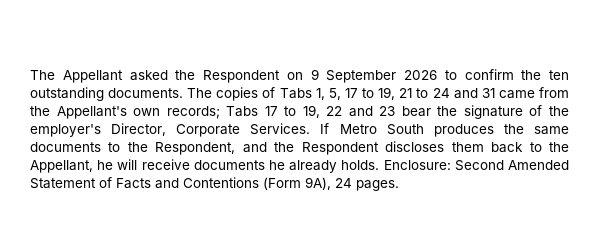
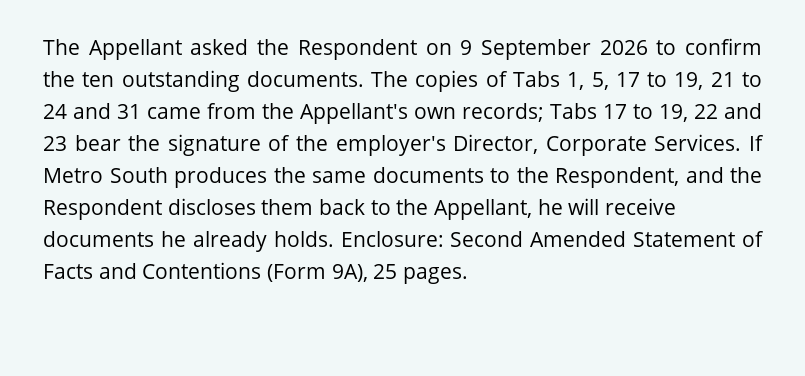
[335,178,352,188] 24 -> [373,264,398,279] 25

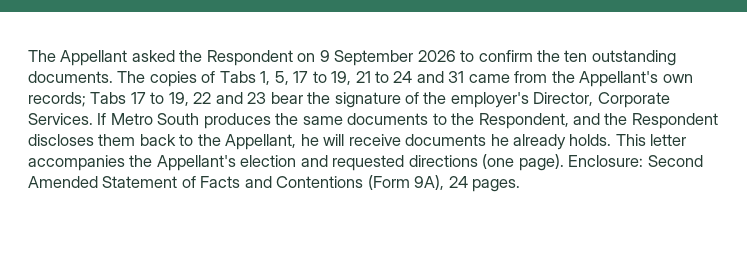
(334, 239) none -> [615,134,687,146] [28,154,564,171] This letter accompanies the Appellant's election and requested directions (one page).
[373,264,398,279] 25 -> [448,176,468,188] 24

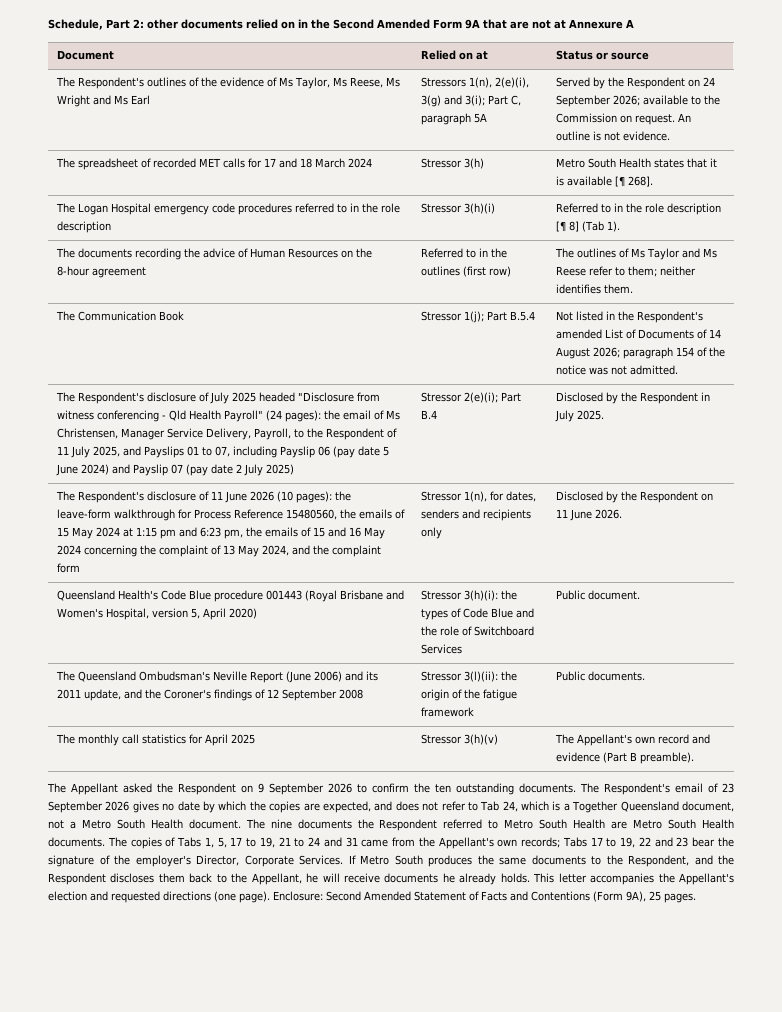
(28, 56) none -> [48,19,634,30] [56,50,114,60] [420,50,488,60] [555,50,649,60] [55,77,400,89] [56,95,150,107] [420,77,529,88] [420,95,521,107] [420,113,487,125] [555,77,715,89] [555,95,720,107] [555,113,691,125] [555,131,670,141] [55,158,372,170] [420,158,484,169] [555,158,717,168] [555,176,653,187] [55,203,400,215] [56,221,111,233] [420,203,495,214] [555,203,721,215] [555,221,620,232] [55,248,372,260] [56,266,146,278] [420,248,507,258] [420,266,511,277] [554,248,717,260] [555,266,696,277] [555,284,633,294] [55,311,184,321] [420,311,535,323] [555,311,703,323] [555,329,721,339] [555,347,725,359] [555,365,678,375] [55,392,380,404] [56,410,400,422] [56,428,397,440] [56,446,389,458] [55,464,294,476] [420,392,521,403] [420,410,437,419] [555,392,710,404] [554,410,604,422] [55,491,351,503] [56,509,405,521] [56,527,385,539] [56,545,381,557] [56,563,80,573] [420,491,536,502] [420,509,531,521] [420,527,442,539] [555,491,713,503] [555,509,622,521] [56,590,404,602] [56,608,257,620] [420,590,517,601] [420,608,534,620] [420,626,534,636] [420,644,462,654] [555,590,640,600] [55,671,378,683] [56,689,363,701] [420,671,517,682] [420,689,517,701] [420,707,474,717] [555,671,645,681] [55,734,255,746] [420,734,498,745] [554,734,710,746] [555,752,694,764] Schedule, Part 2: other documents relied on in the Second Amended Form 9A that are not at Annexure A // Document | Relied on at | Status or source // The Respondent's outlines of the evidence of Ms Taylor, Ms Reese, Ms Wright and Ms Earl | Stressors 1(n), 2(e)(i), 3(g) and 3(i); Part C, paragraph 5A | Served by the Respondent on 24 September 2026; available to the Commission on request. An outline is not evidence. // The spreadsheet of recorded MET calls for 17 and 18 March 2024 | Stressor 3(h) | Metro South Health states that it is available [¶ 268]. // The Logan Hospital emergency code procedures referred to in the role description | Stressor 3(h)(i) | Referred to in the role description [¶ 8] (Tab 1). // The documents recording the advice of Human Resources on the 8-hour agreement | Referred to in the outlines (first row) | The outlines of Ms Taylor and Ms Reese refer to them; neither identifies them. // The Communication Book | Stressor 1(j); Part B.5.4 | Not listed in the Respondent's amended List of Documents of 14 August 2026; paragraph 154 of the notice was not admitted. // The Respondent's disclosure of July 2025 headed "Disclosure from witness conferencing - Qld Health Payroll" (24 pages): the email of Ms Christensen, Manager Service Delivery, Payroll, to the Respondent of 11 July 2025, and Payslips 01 to 07, including Payslip 06 (pay date 5 June 2024) and Payslip 07 (pay date 2 July 2025) | Stressor 2(e)(i); Part B.4 | Disclosed by the Respondent in July 2025. // The Respondent's disclosure of 11 June 2026 (10 pages): the leave-form walkthrough for Process Reference 15480560, the emails of 15 May 2024 at 1:15 pm and 6:23 pm, the emails of 15 and 16 May 2024 concerning the complaint of 13 May 2024, and the complaint form | Stressor 1(n), for dates, senders and recipients only | Disclosed by the Respondent on 11 June 2026. // Queensland Health's Code Blue procedure 001443 (Royal Brisbane and Women's Hospital, version 5, April 2020) | Stressor 3(h)(i): the types of Code Blue and the role of Switchboard Services | Public document. // The Queensland Ombudsman's Neville Report (June 2006) and its 2011 update, and the Coroner's findings of 12 September 2008 | Stressor 3(l)(ii): the origin of the fatigue framework | Public documents. // The monthly call statistics for April 2025 | Stressor 3(h)(v) | The Appellant's own record and evidence (Part B preamble). //
(146, 77) none -> [604,783,734,795] [48,801,734,813] [48,819,734,831] [48,837,127,847] Respondent's email of 23 September 2026 gives no date by which the copies are expected, and does not refer to Tab 24, which is a Together Queensland document, not a Metro South Health document. The nine documents the Respondent referred to Metro South Health are Metro South Health documents. The
[448,176,468,188] 24 -> [649,891,661,901] 25

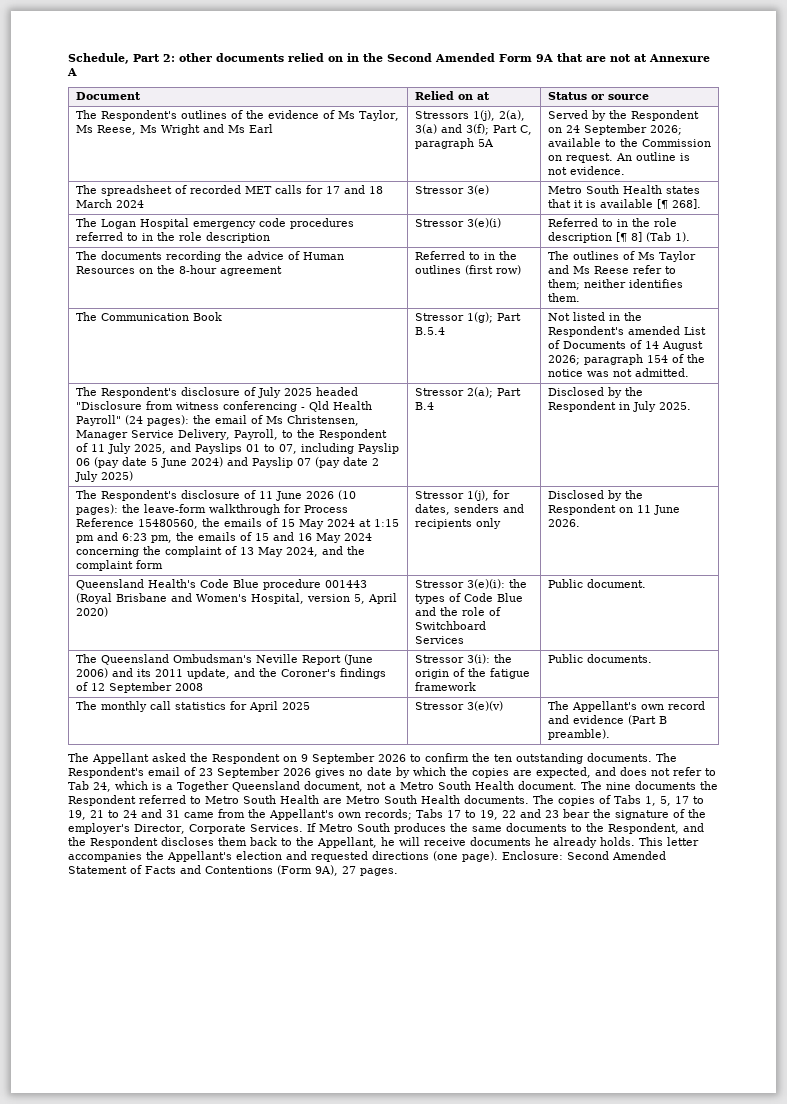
[468,77,529,88] [420,95,485,107] 1(n), 2(e)(i), 3(g) and 3(i); -> [472,110,525,121] [414,124,489,135] 1(j), 2(a), 3(a) and 3(f);
[463,158,484,169] 3(h) -> [466,185,489,195] 3(e)
[463,203,495,214] 3(h)(i) -> [466,218,501,228] 3(e)(i)
[463,311,484,323] 1(j); -> [466,312,493,323] 1(g);
[463,392,498,403] 2(e)(i); -> [466,387,493,398] 2(a);
[463,491,487,502] 1(n), -> [466,490,489,501] 1(j),
[463,590,498,601] 3(h)(i): -> [466,579,505,589] 3(e)(i):
[463,671,498,682] 3(l)(ii): -> [466,654,490,664] 3(i):
[463,734,498,745] 3(h)(v) -> [466,701,503,711] 3(e)(v)
[649,891,661,901] 25 -> [342,866,356,874] 27

